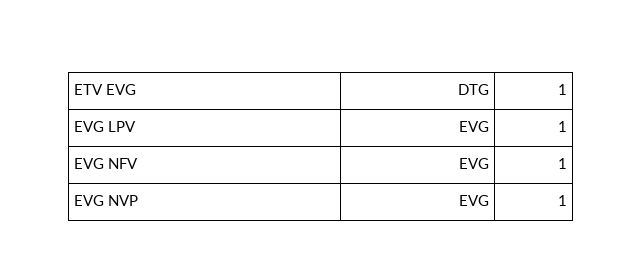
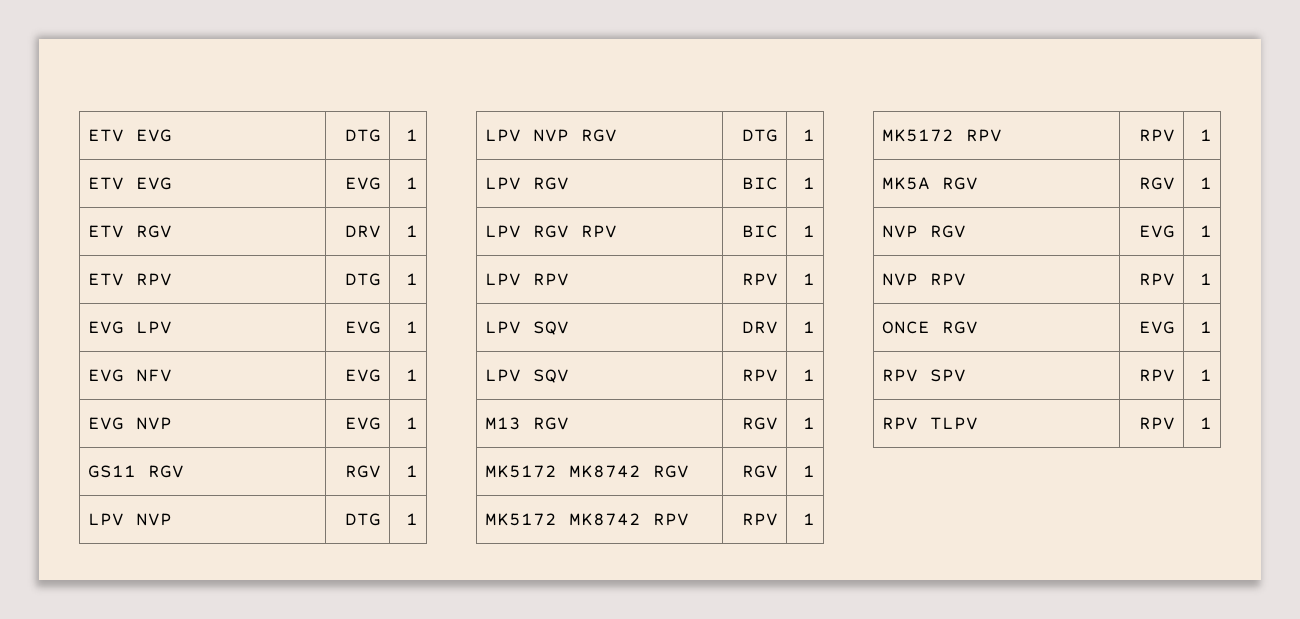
(567, 89) none -> [88,177,173,190] [344,177,381,190] [405,177,418,189] [88,225,173,238] [344,225,381,238] [405,225,418,237] [88,273,173,286] [344,273,381,286] [405,273,418,285] // ETV EVG | EVG | 1 // ETV RGV | DRV | 1 // ETV RPV | DTG | 1
(567, 200) none -> [88,465,185,478] [344,465,381,478] [405,465,418,477] [88,513,173,526] [344,513,381,526] [405,513,418,525] [485,129,618,142] [741,129,778,142] [802,129,815,141] [485,177,570,190] [741,177,778,190] [802,177,815,189] [485,225,618,238] [741,225,778,238] [802,225,815,237] [485,273,570,286] [741,273,778,286] [802,273,815,285] [485,321,570,335] [741,321,778,334] [802,321,815,333] [485,369,570,383] [741,369,778,382] [802,369,815,381] [485,417,570,430] [741,417,778,430] [802,417,815,429] [485,465,690,478] [741,465,778,478] [802,465,815,477] [485,513,690,526] [741,513,778,526] [802,513,815,525] [882,129,1003,142] [1138,129,1175,142] [1199,129,1212,141] [882,177,979,190] [1138,177,1175,190] [1199,177,1212,189] [882,225,967,238] [1138,225,1175,238] [1199,225,1212,237] [882,273,967,286] [1138,273,1175,286] [1199,273,1212,285] [882,321,979,334] [1138,321,1175,334] [1199,321,1212,333] [882,369,967,382] [1138,369,1175,382] [1199,369,1212,381] [882,417,979,430] [1138,417,1175,430] [1199,417,1212,429] // GS11 RGV | RGV | 1 // LPV NVP | DTG | 1 // LPV NVP RGV | DTG | 1 // LPV RGV | BIC | 1 // LPV RGV RPV | BIC | 1 // LPV RPV | RPV | 1 // LPV SQV | DRV | 1 // LPV SQV | RPV | 1 // M13 RGV | RGV | 1 // MK5172 MK8742 RGV | RGV | 1 // MK5172 MK8742 RPV | RPV | 1 // MK5172 RPV | RPV | 1 // MK5A RGV | RGV | 1 // NVP RGV | EVG | 1 // NVP RPV | RPV | 1 // ONCE RGV | EVG | 1 // RPV SPV | RPV | 1 // RPV TLPV | RPV | 1

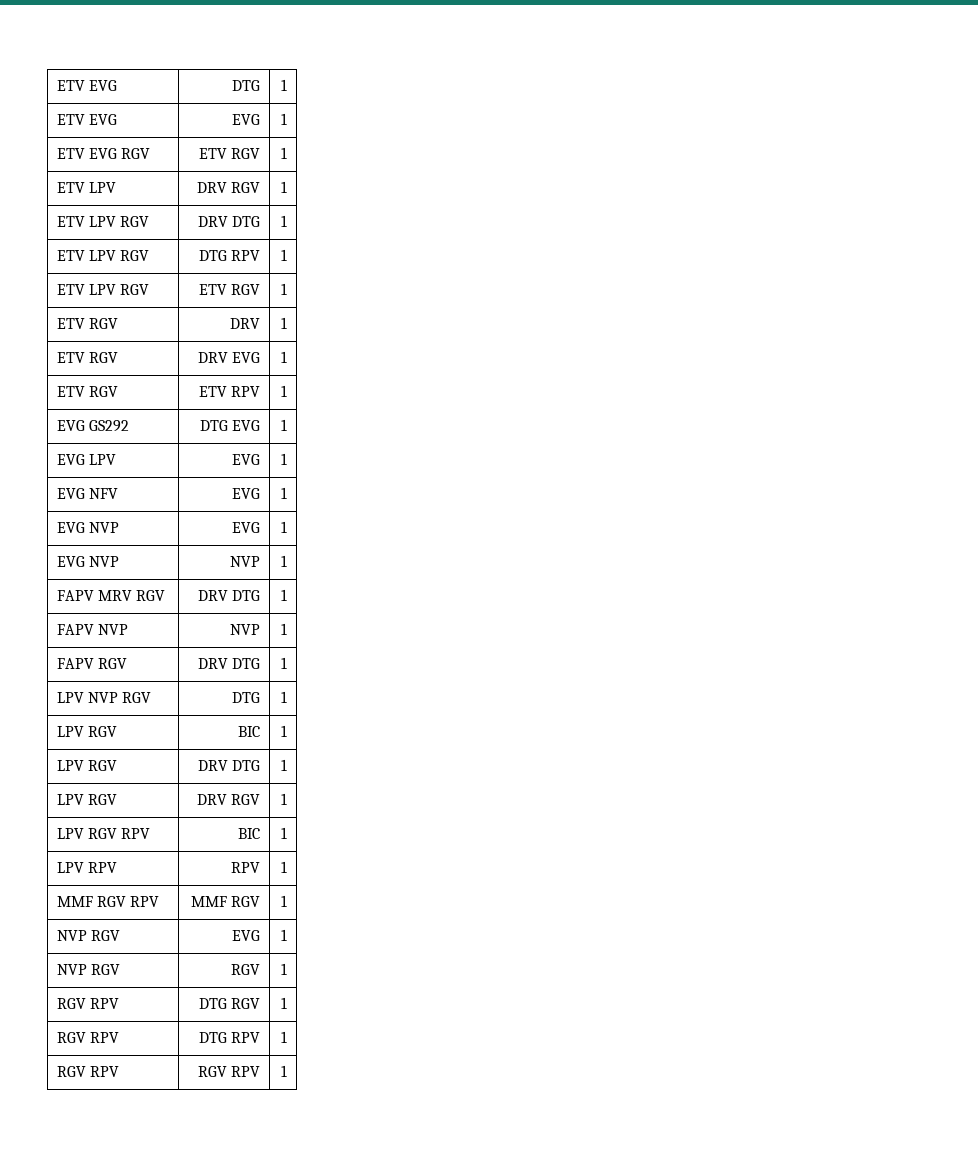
(418, 183) none -> [56,148,151,159] [199,148,261,159] [281,147,288,159] [56,182,116,193] [197,182,261,193] [281,181,288,193] [56,216,150,227] [198,216,261,227] [281,215,288,227] [56,250,150,261] [199,250,261,261] [281,249,288,261] [56,284,150,295] [199,284,261,295] [281,283,288,295] // ETV EVG RGV | ETV RGV | 1 // ETV LPV | DRV RGV | 1 // ETV LPV RGV | DRV DTG | 1 // ETV LPV RGV | DTG RPV | 1 // ETV LPV RGV | ETV RGV | 1
[136,273,173,286] [344,273,381,286] RPV | DTG -> [88,352,118,363] [198,352,261,363] [281,351,288,363] [56,386,118,397] [199,386,261,397] [281,385,288,397] [56,420,129,432] [200,420,261,431] RGV | DRV EVG | 1 // ETV RGV | ETV RPV | 1 // EVG GS292 | DTG EVG
[88,465,185,478] [344,465,381,478] [405,465,418,477] [88,513,173,526] GS11 RGV | RGV | 1 // LPV NVP | -> [56,556,119,567] [230,556,261,567] [281,555,288,567] [56,590,166,601] [198,590,261,601] [281,589,288,601] [56,624,128,635] [230,624,261,635] [281,623,288,635] [56,658,127,669] [198,658,229,669] EVG NVP | NVP | 1 // FAPV MRV RGV | DRV DTG | 1 // FAPV NVP | NVP | 1 // FAPV RGV | DRV
(815, 183) none -> [56,760,117,771] [198,760,261,771] [281,759,288,771] [56,794,117,805] [197,794,261,805] [281,793,288,805] // LPV RGV | DRV DTG | 1 // LPV RGV | DRV RGV | 1
[485,321,570,335] [741,321,778,334] [802,321,815,333] [485,369,570,383] [741,369,778,382] [802,369,815,381] [485,417,570,430] [741,417,778,430] [802,417,815,429] [485,465,690,478] [741,465,778,478] [802,465,815,477] [485,513,690,526] [741,513,778,526] [802,513,815,525] [882,129,1003,142] [1138,129,1175,142] [1199,129,1212,141] [882,177,979,190] LPV SQV | DRV | 1 // LPV SQV | RPV | 1 // M13 RGV | RGV | 1 // MK5172 MK8742 RGV | RGV | 1 // MK5172 MK8742 RPV | RPV | 1 // MK5172 RPV | RPV | 1 // MK5A RGV | -> [56,896,160,907] [191,896,228,907] MMF RGV RPV | MMF
[930,273,967,286] [1138,273,1175,286] [1199,273,1212,285] [882,321,979,334] [1138,321,1175,334] [1199,321,1212,333] [882,369,967,382] [1138,369,1175,382] [1199,369,1212,381] [882,417,979,430] RPV | RPV | 1 // ONCE RGV | EVG | 1 // RPV SPV | RPV | 1 // RPV TLPV | -> [90,964,120,975] [231,964,261,975] [281,963,288,975] [56,998,119,1009] [199,998,261,1009] [281,997,288,1009] [56,1032,119,1043] [199,1032,261,1043] [281,1031,288,1043] [56,1066,119,1077] [198,1066,228,1077] RGV | RGV | 1 // RGV RPV | DTG RGV | 1 // RGV RPV | DTG RPV | 1 // RGV RPV | RGV

